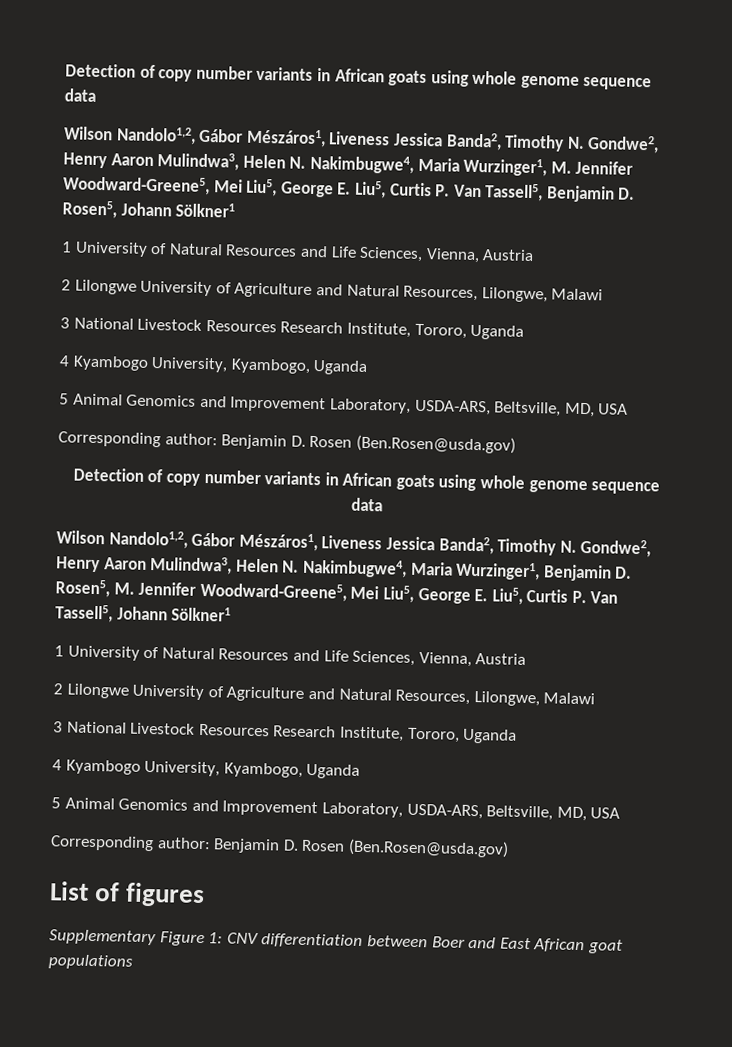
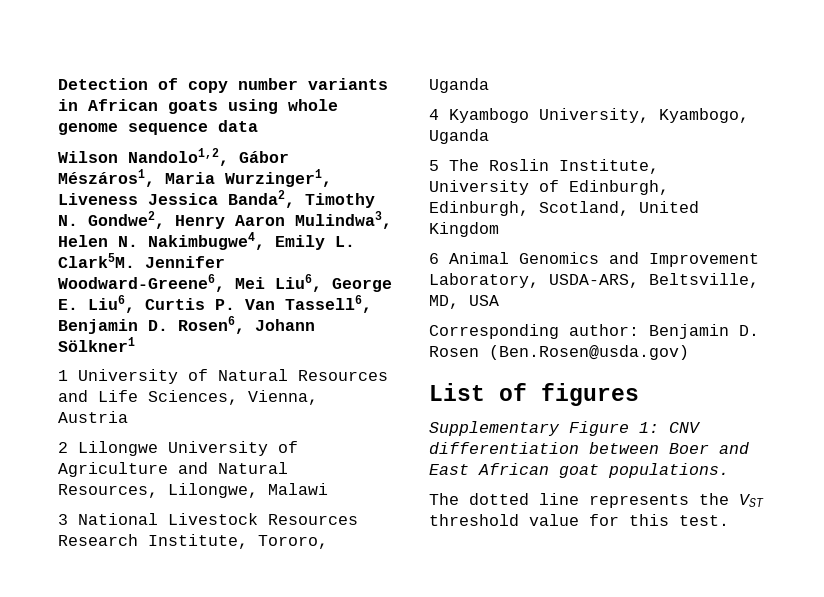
(326, 138) none -> [165,169,332,187] Maria Wurzinger1,
[417,157,634,177] [63,175,636,203] [62,200,117,219] Maria Wurzinger1, M. Jennifer Woodward-Greene5, Mei Liu5, George E. Liu5, Curtis P. Van Tassell5, Benjamin D. Rosen5, -> [275,235,355,250] [58,253,225,268] [58,274,392,292] [58,295,372,313] [58,316,245,334] Emily L. Clark5M. Jennifer Woodward-Greene6, Mei Liu6, George E. Liu6, Curtis P. Van Tassell6, Benjamin D. Rosen6,
[72,393,629,418] [58,431,516,454] [72,467,661,495] [350,497,383,512] [56,530,652,558] [56,556,633,582] [55,579,619,605] [55,604,232,623] [54,645,527,667] [53,683,596,707] [53,721,518,744] [52,759,361,779] [51,797,61,809] Animal Genomics and Improvement Laboratory, USDA-ARS, Beltsville, MD, USA // Corresponding author: Benjamin D. Rosen (Ben.Rosen@usda.gov) // Detection of copy number variants in African goats using whole genome sequence data // Wilson Nandolo1,2, Gábor Mészáros1, Liveness Jessica Banda2, Timothy N. Gondwe2, Henry Aaron Mulindwa3, Helen N. Nakimbugwe4, Maria Wurzinger1, Benjamin D. Rosen5, M. Jennifer Woodward-Greene5, Mei Liu5, George E. Liu5, Curtis P. Van Tassell5, Johann Sölkner1 // 1 University of Natural Resources and Life Sciences, Vienna, Austria // 2 Lilongwe University of Agriculture and Natural Resources, Lilongwe, Malawi // 3 National Livestock Resources Research Institute, Tororo, Uganda // 4 Kyambogo University, Kyambogo, Uganda // 5 -> [449,159,659,174] [429,180,669,195] [429,201,699,216] [429,222,499,237] [429,253,439,264] The Roslin Institute, University of Edinburgh, Edinburgh, Scotland, United Kingdom // 6
[48,954,133,970] populations -> [608,463,729,478] [429,493,764,508] [429,514,729,526] populations. // The dotted line represents the VST threshold value for this test.

